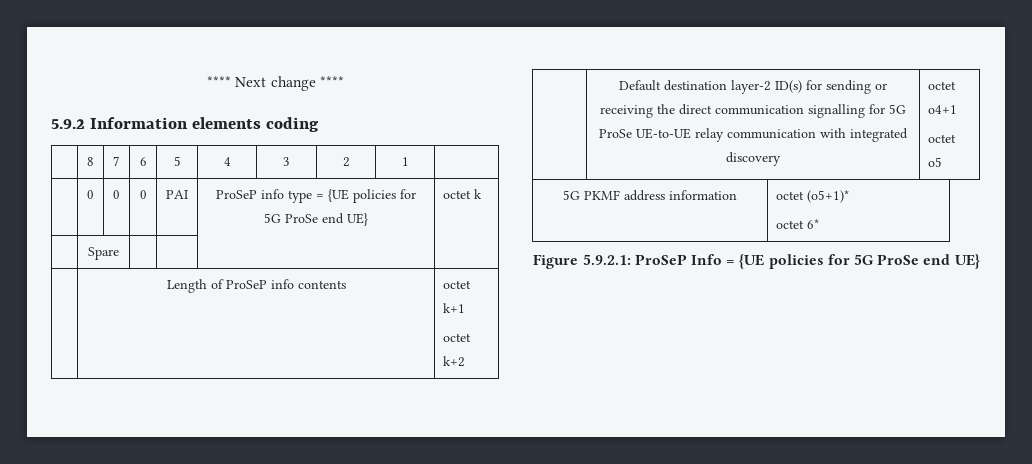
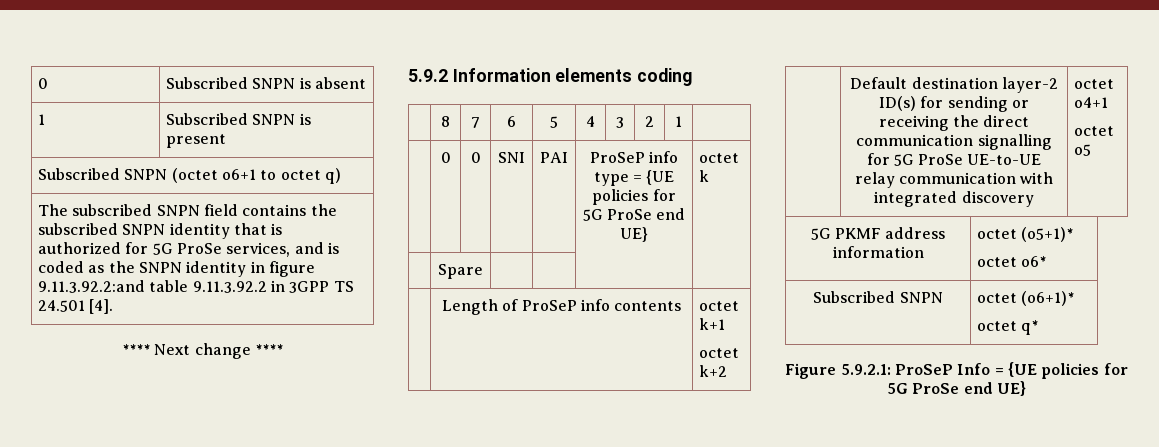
(207, 81) none -> [38,78,49,89] [166,77,366,89] [38,114,46,125] [166,113,311,125] [166,134,227,148] [38,168,341,184] [38,204,337,216] [38,223,283,239] [38,242,339,257] [38,261,315,277] [38,280,354,293] [38,299,114,314] 0 | Subscribed SNPN is absent // 1 | Subscribed SNPN is present // Subscribed SNPN (octet o6+1 to octet q) // The subscribed SNPN field contains the subscribed SNPN identity that is authorized for 5G ProSe services, and is coded as the SNPN identity in figure 9.11.3.92.2:and table 9.11.3.92.2 in 3GPP TS 24.501 [4]. //
[139,190,147,199] 0 -> [498,152,525,163] SNI
[807,219,820,229] 6* -> [1021,256,1047,267] [813,291,943,303] [977,291,1075,306] [977,320,1039,335] o6* // Subscribed SNPN | octet (o6+1)* // octet q*

